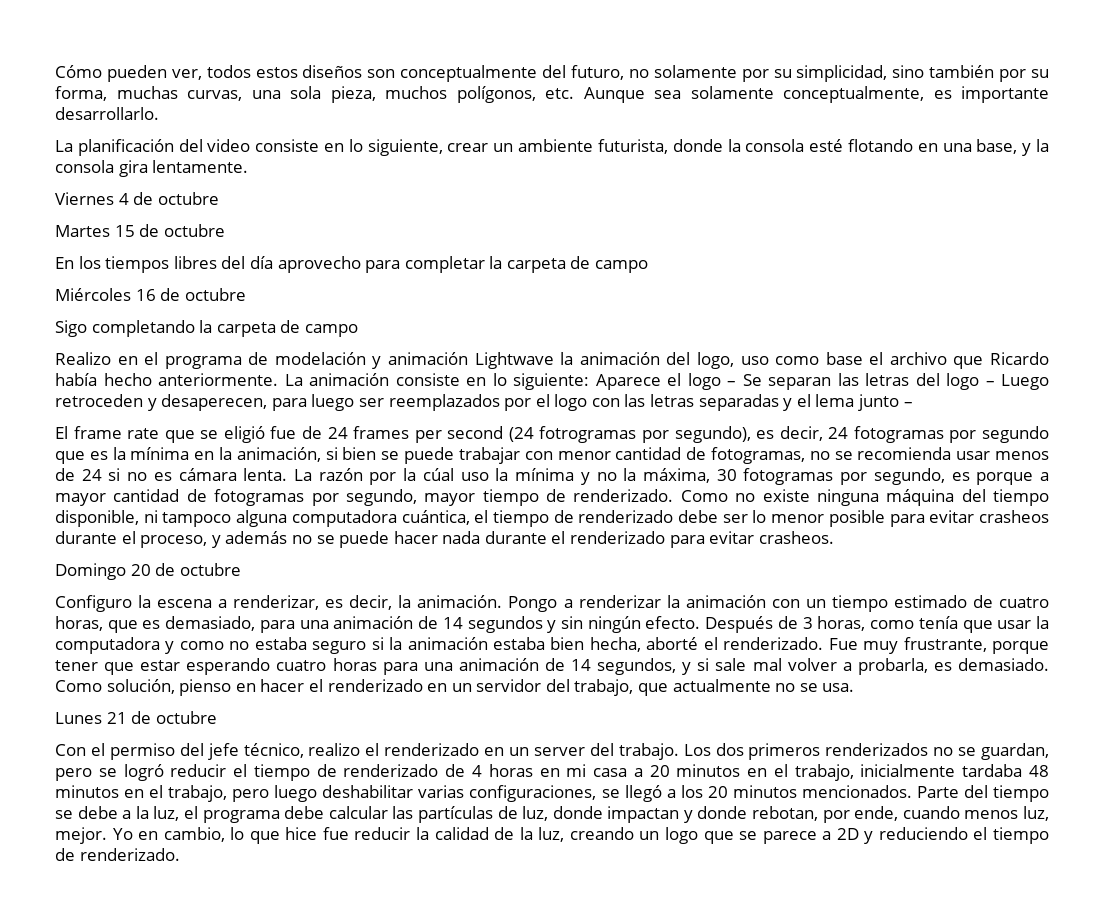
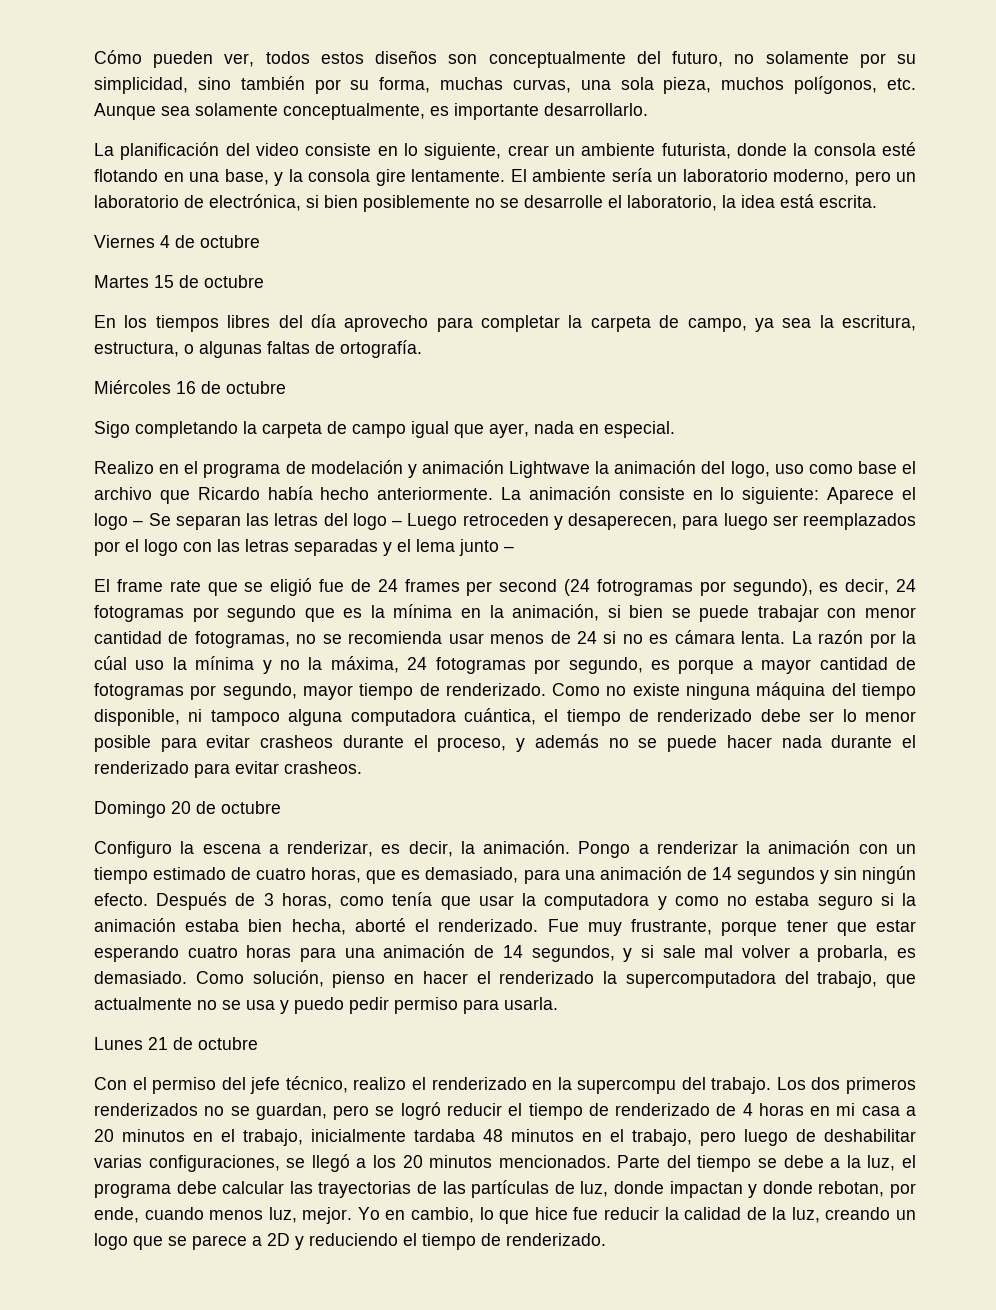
[118,160,148,177] gira -> [375,169,406,186] gire
(249, 166) none -> [510,168,916,186] [94,194,877,212] El ambiente sería un laboratorio moderno, pero un laboratorio de electrónica, si bien posiblemente no se desarrolle el laboratorio, la idea está escrita.
[595,260,649,273] campo -> [687,315,916,332] [94,340,422,358] campo, ya sea la escritura, estructura, o algunas faltas de ortografía.
(358, 330) none -> [411,421,675,438] igual que ayer, nada en especial.
[716,469,737,481] 30 -> [407,657,428,670] 24
[427,679,542,692] en un servidor -> [603,971,776,988] la supercomputadora
[822,683,855,692] usa. -> [246,997,558,1014] usa y puedo pedir permiso para usarla.
[508,747,585,756] un server -> [557,1077,677,1094] la supercompu
(318, 793) none -> [796,1129,816,1142] de
(414, 812) none -> [318,1181,466,1198] trayectorias de las

